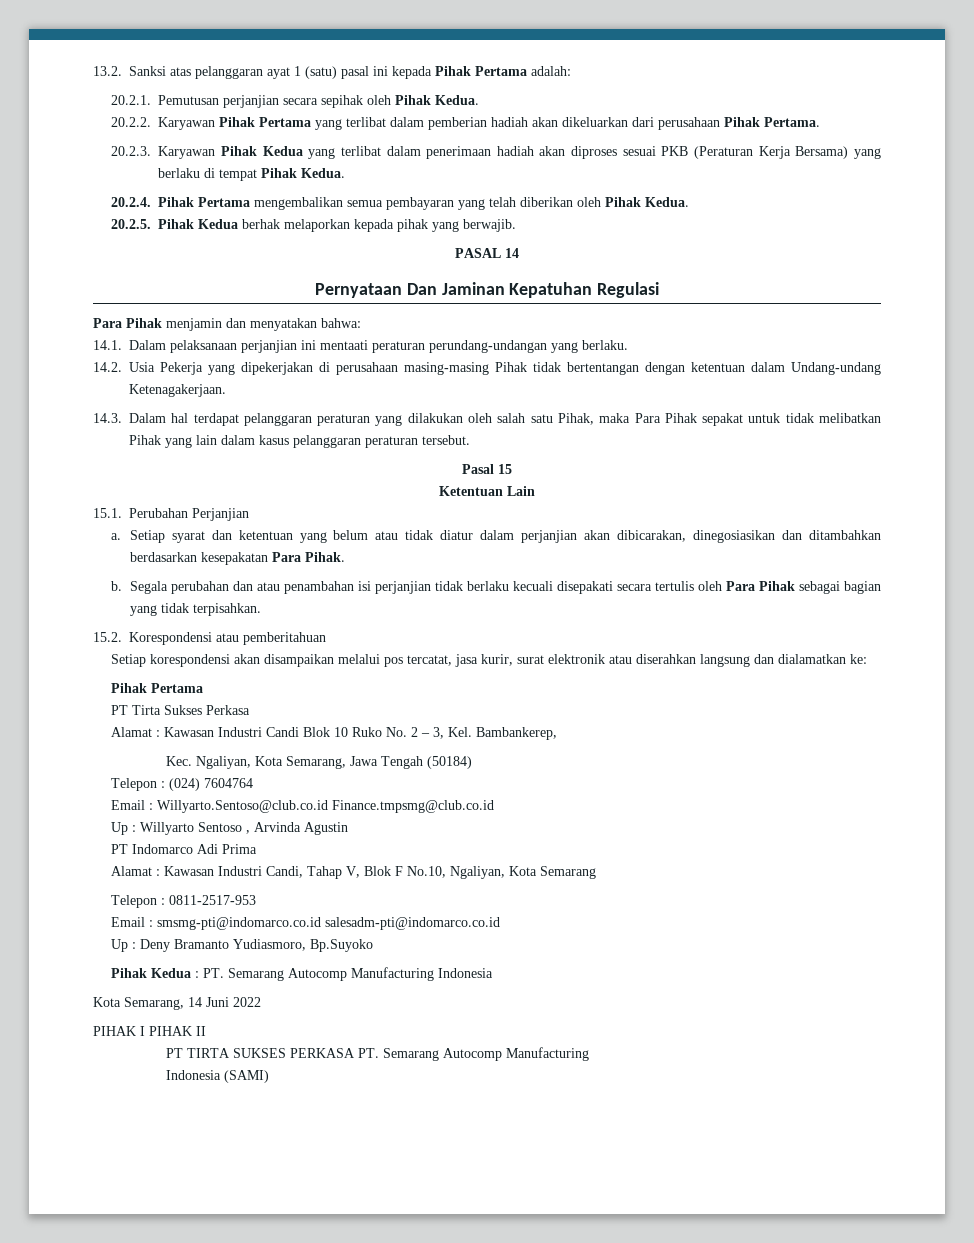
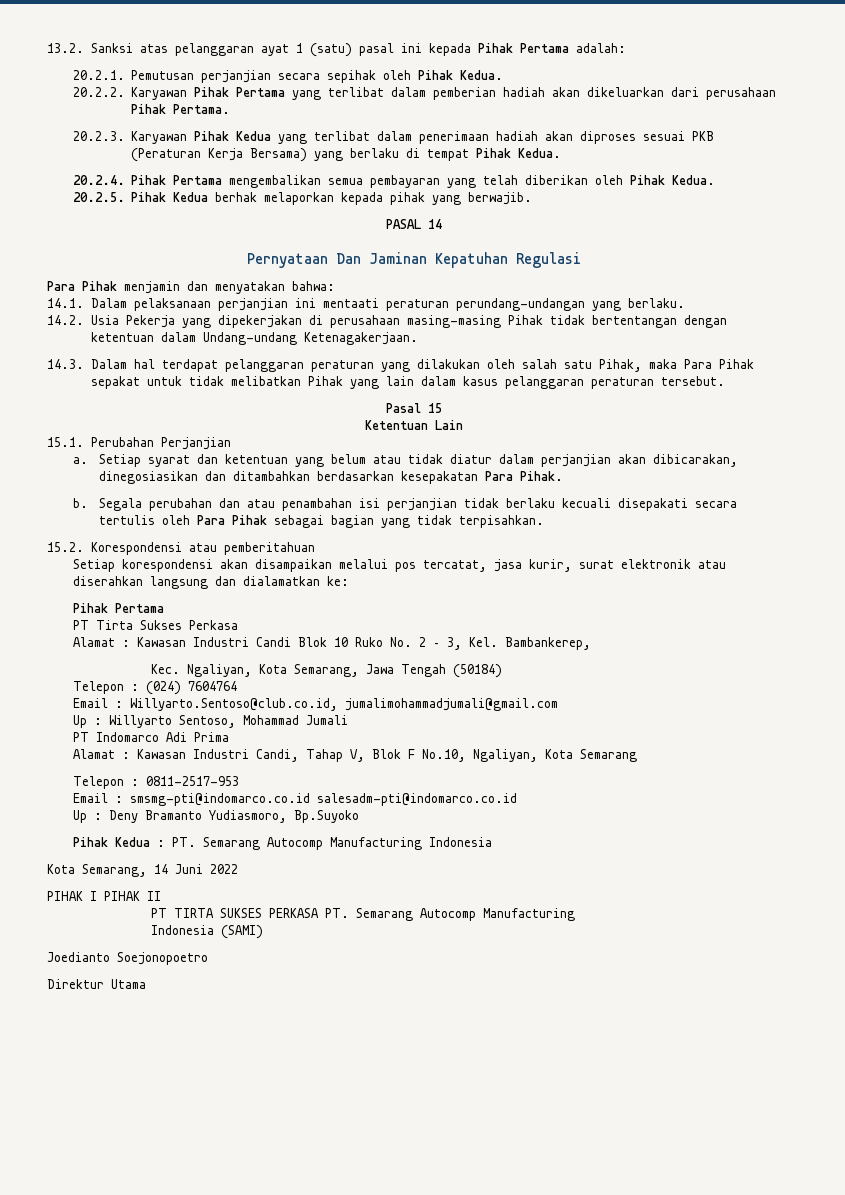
[157,800,495,813] Willyarto.Sentoso@club.co.id Finance.tmpsmg@club.co.id -> [129,698,558,711] Willyarto.Sentoso@club.co.id, jumalimohammadjumali@gmail.com
[198,822,349,835] Sentoso , Arvinda Agustin -> [178,715,348,728] Sentoso, Mohammad Jumali
(270, 1076) none -> [47,952,208,965] [47,979,146,989] // Joedianto Soejonopoetro // Direktur Utama

